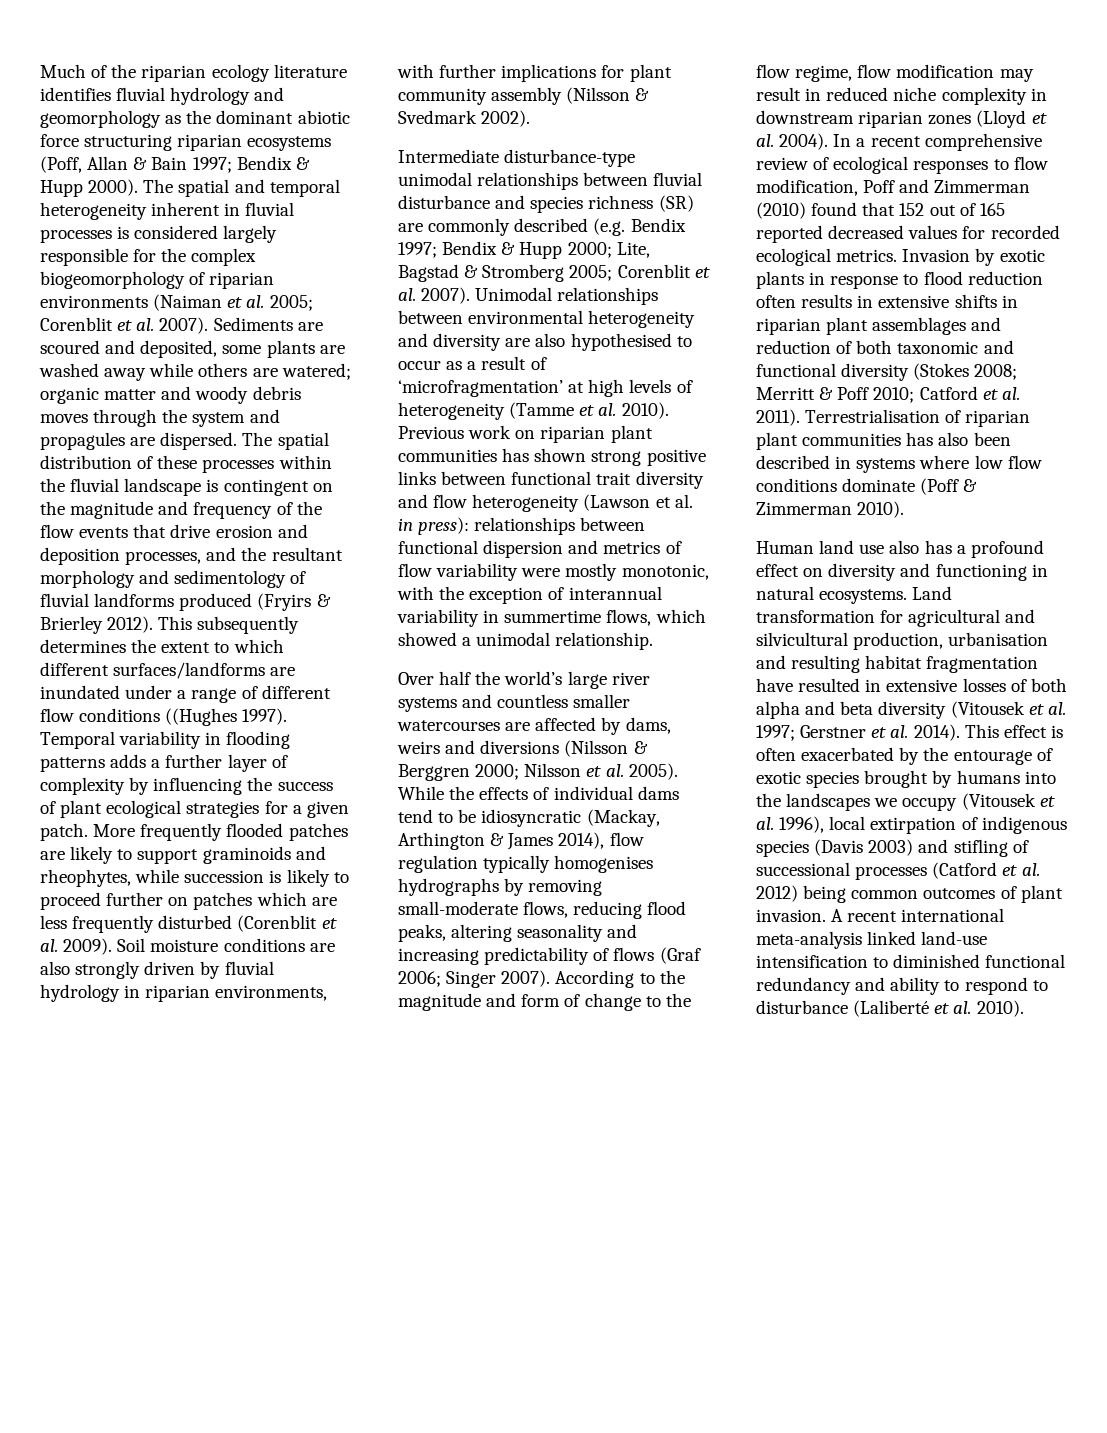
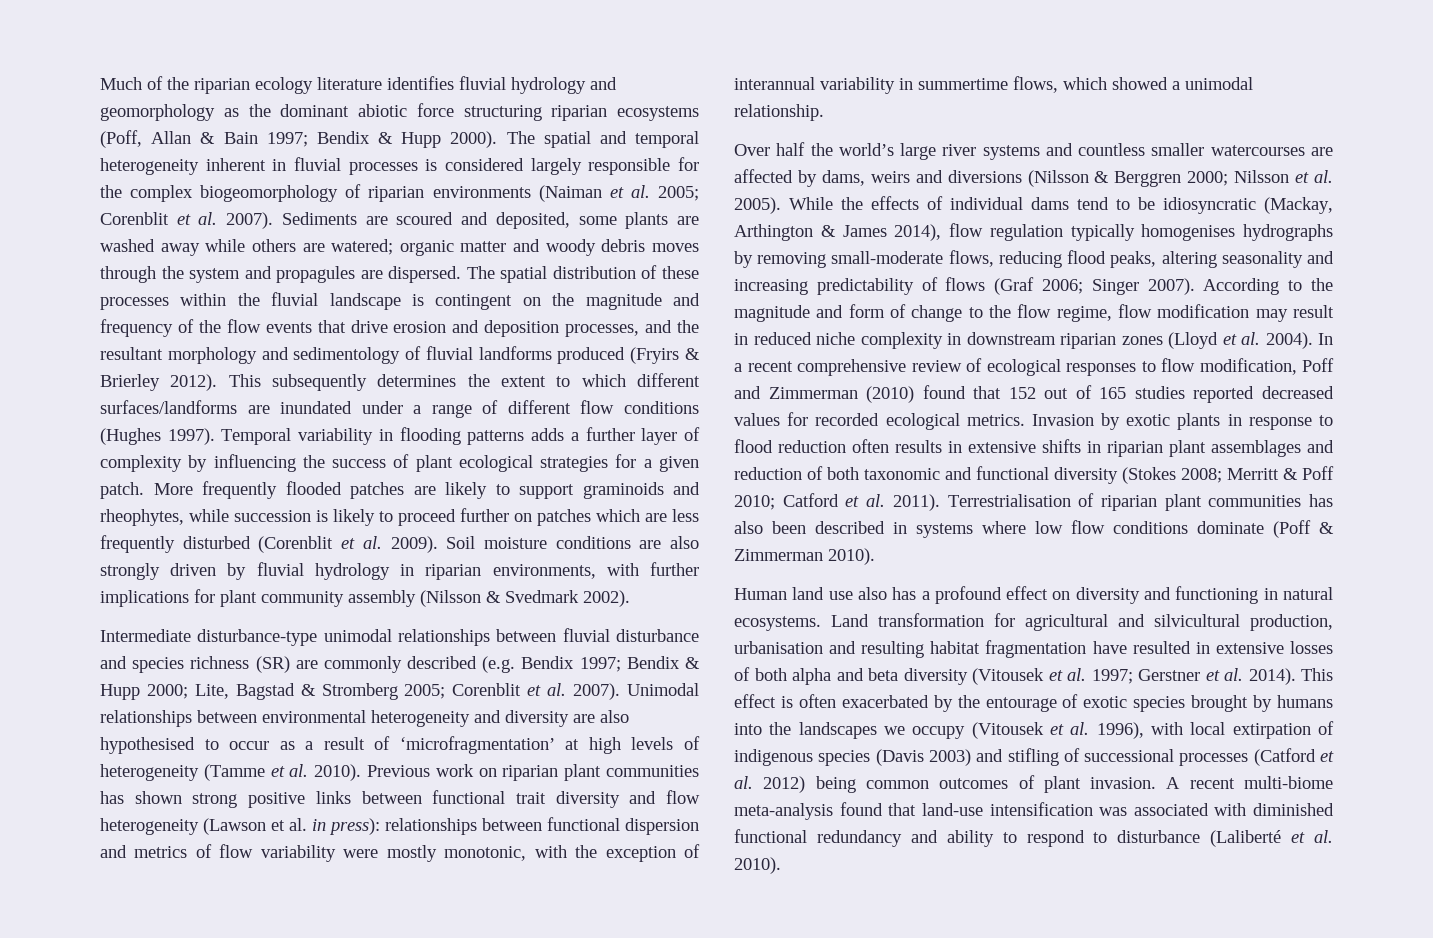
[165,708,238,726] ((Hughes -> [100,428,161,445] (Hughes
(1005, 209) none -> [1134,386,1185,399] studies
(825, 824) none -> [1151,722,1183,735] with
[901,908,1005,922] [756,931,988,949] [756,955,889,968] international meta-analysis linked land-use intensification to -> [1244,776,1333,789] [734,802,1247,820] multi-biome meta-analysis found that land-use intensification was associated with

